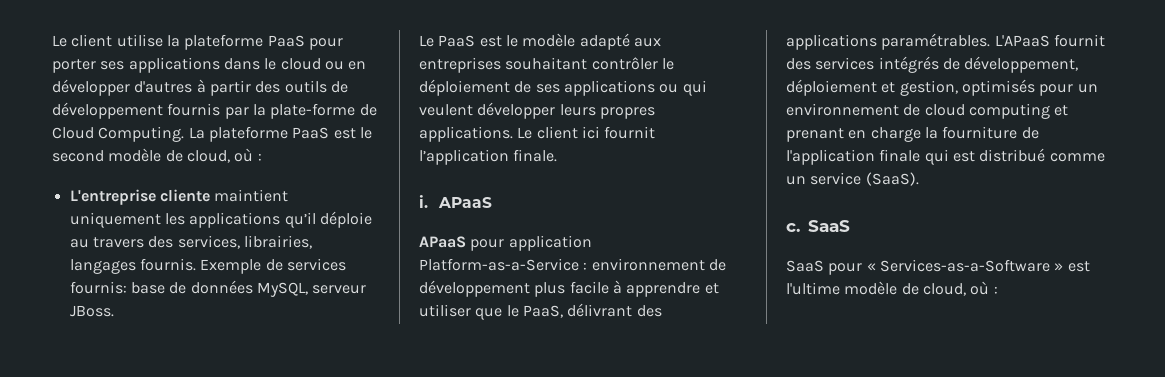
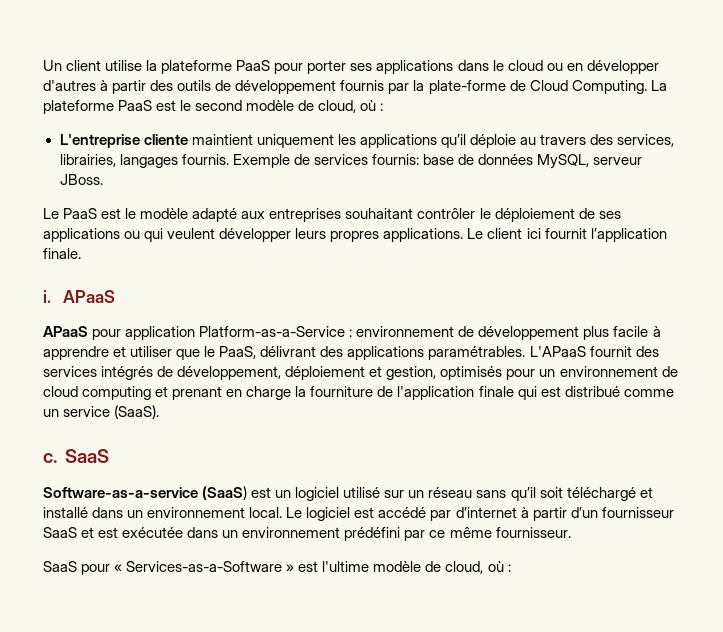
[52,35,67,47] Le -> [43,60,62,71] Un
(850, 226) none -> [43,486,653,501] [43,507,674,521] [43,527,571,541] // Software-as-a-service (SaaS) est un logiciel utilisé sur un réseau sans qu’il soit téléchargé et installé dans un environnement local. Le logiciel est accédé par d’internet à partir d’un fournisseur SaaS et est exécutée dans un environnement prédéfini par ce même fournisseur.

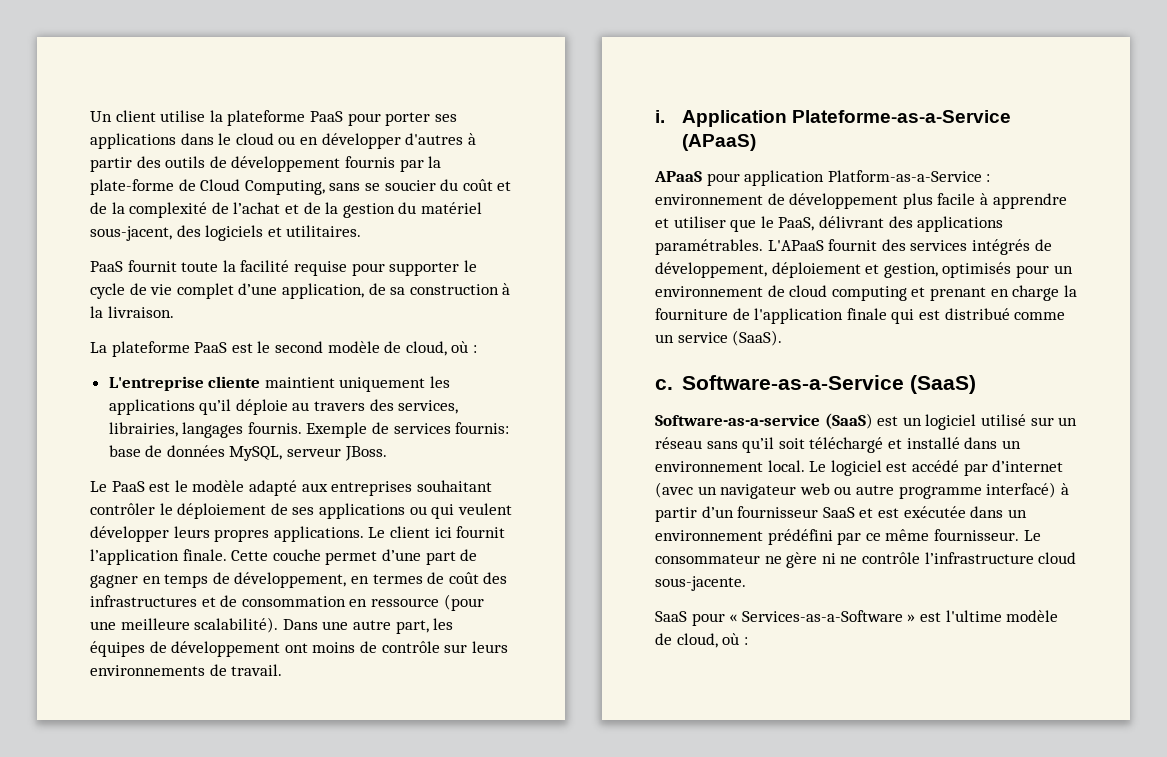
[571,80,647,94] Computing. -> [244,179,512,195] [90,202,482,218] [90,225,362,241] [90,260,477,276] [90,283,511,299] [90,306,174,318] Computing, sans se soucier du coût et de la complexité de l’achat et de la gestion du matériel sous-jacent, des logiciels et utilitaires. // PaaS fournit toute la facilité requise pour supporter le cycle de vie complet d’une application, de sa construction à la livraison. //
[43,290,115,303] // i. APaaS -> [231,549,478,565] [90,572,508,588] [90,594,484,611] [90,617,454,634] [90,641,508,657] [90,664,283,676] [655,110,1011,127] [681,134,756,151] Cette couche permet d’une part de gagner en temps de développement, en termes de coût des infrastructures et de consommation en ressource (pour une meilleure scalabilité). Dans une autre part, les équipes de développement ont moins de contrôle sur leurs environnements de travail. // i. Application Plateforme-as-a-Service (APaaS)
[64,449,109,463] SaaS -> [681,375,976,394] Software-as-a-Service (SaaS)
(517, 512) none -> [655,482,1057,499] (avec un navigateur web ou autre programme interfacé)
(571, 532) none -> [1023,530,1041,541] [655,552,1077,568] [655,576,746,591] Le consommateur ne gère ni ne contrôle l’infrastructure cloud sous-jacente.

